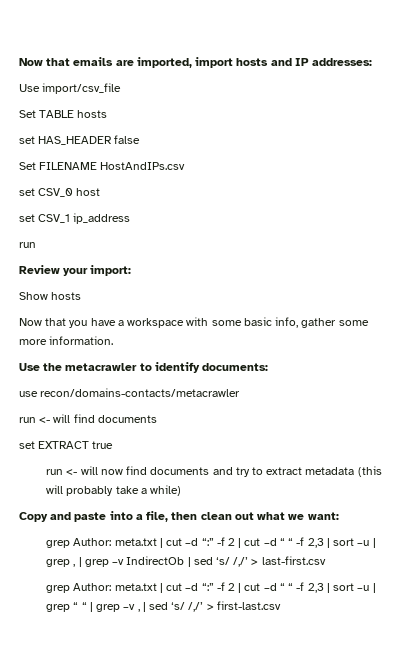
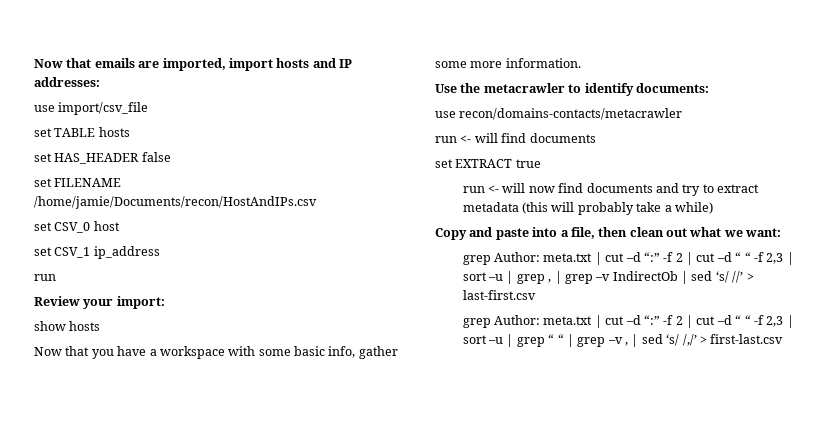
[19,84,40,92] Use -> [34,105,55,112] use
[19,110,36,118] Set -> [34,128,52,137] set
[19,162,186,170] Set FILENAME HostAndIPs.csv -> [34,178,122,187] [34,196,317,209] set FILENAME /home/jamie/Documents/recon/HostAndIPs.csv
[19,292,48,300] Show -> [34,321,66,331] show
[233,557,249,567] /,/’ -> [732,271,744,283] //’

